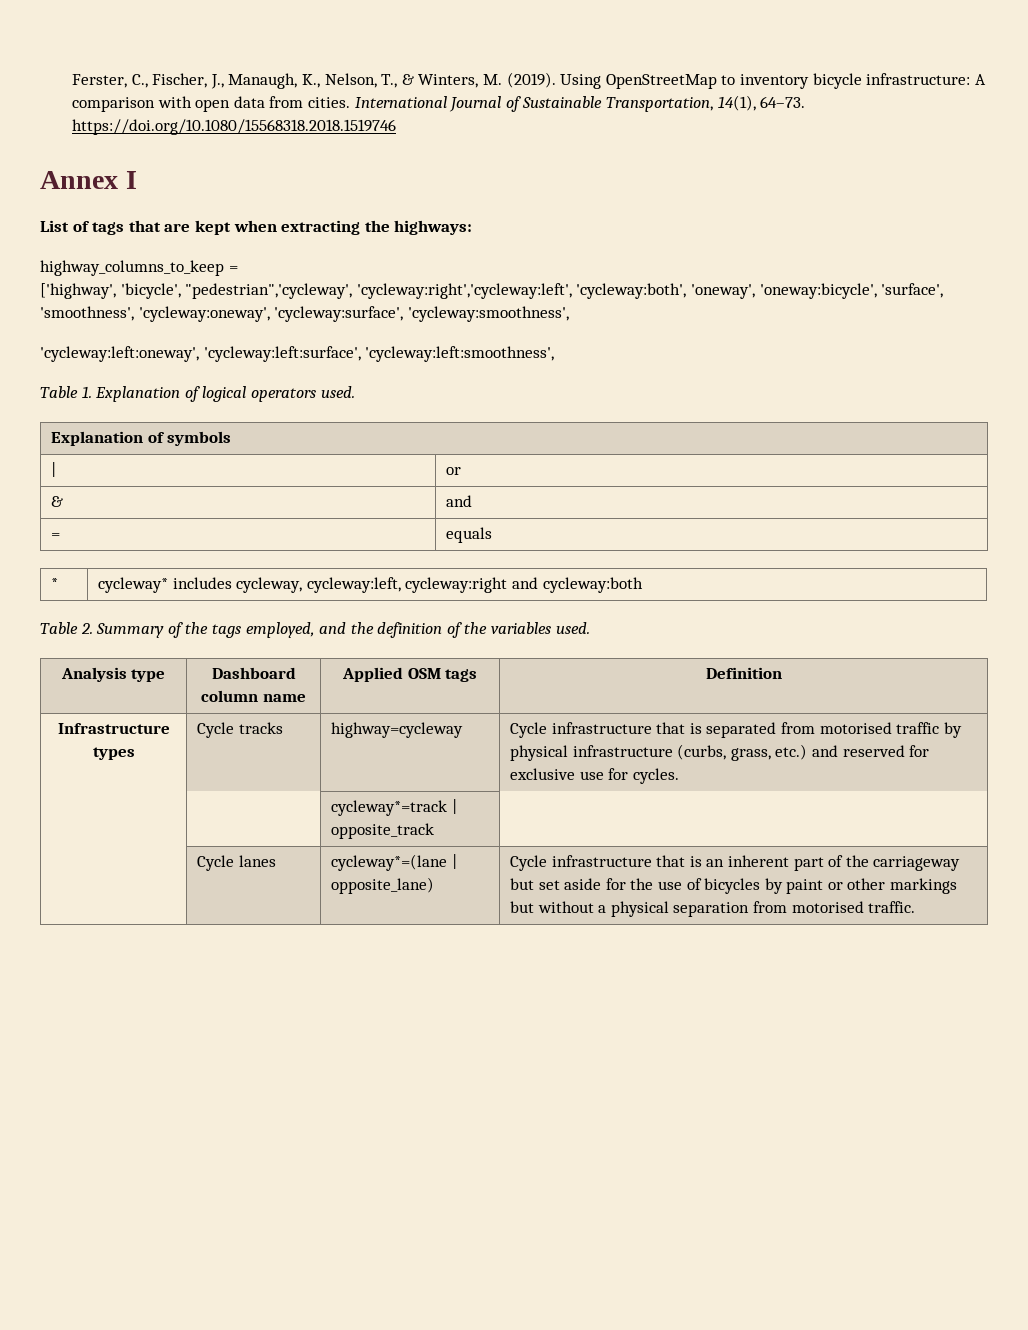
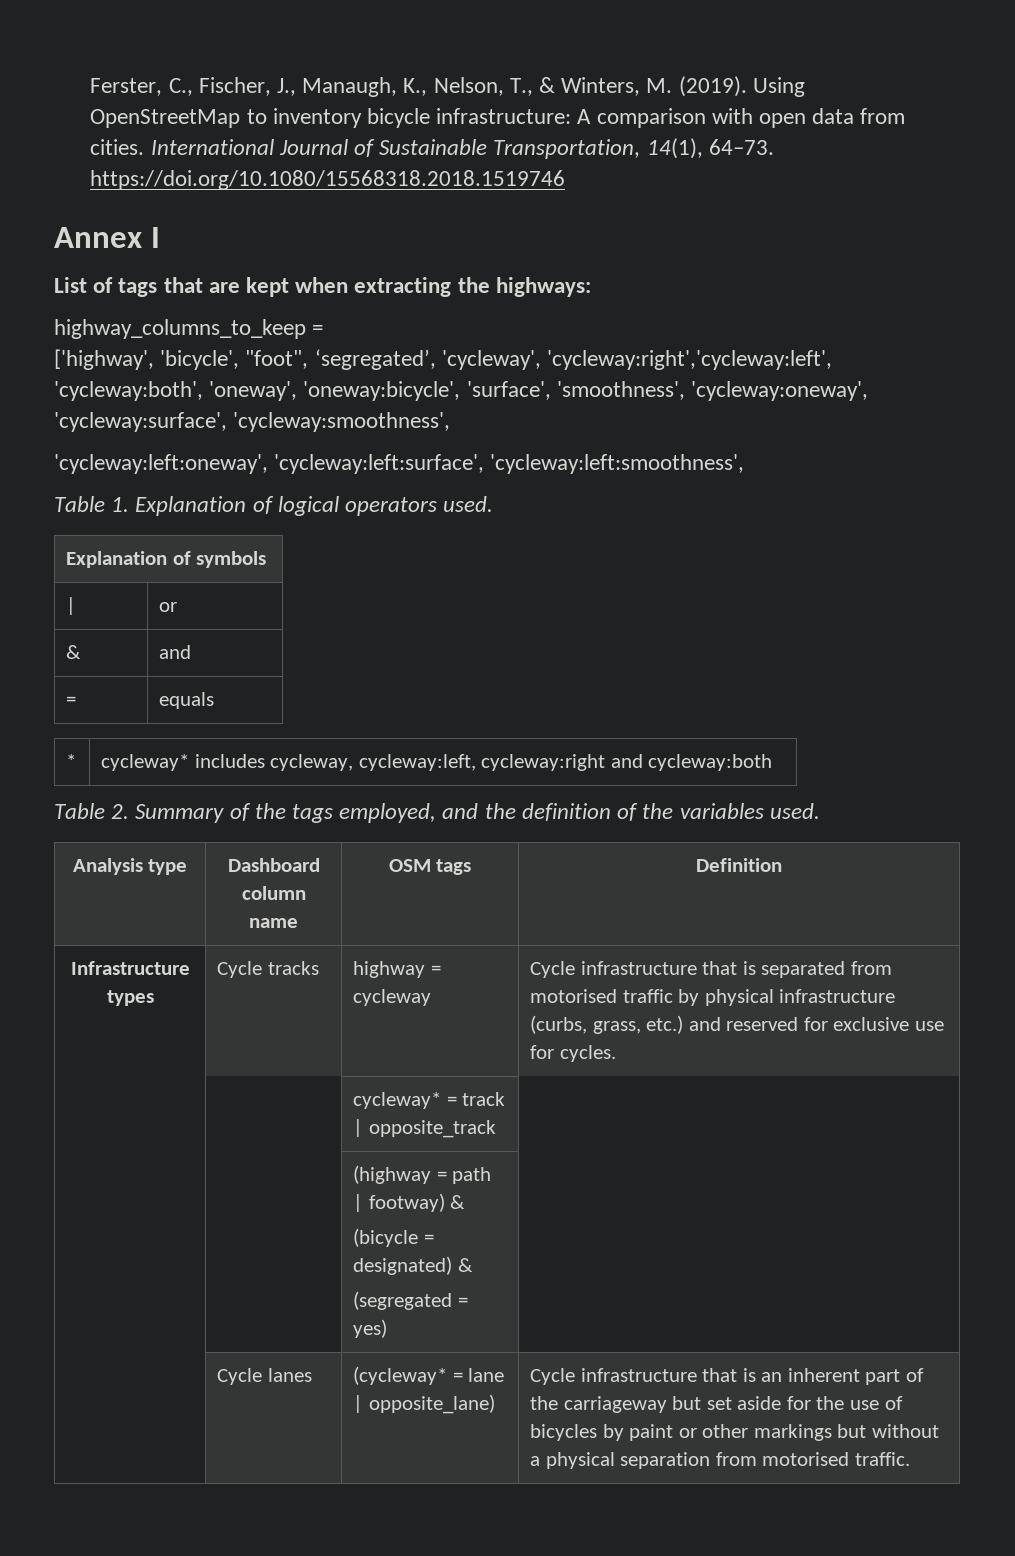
[185,283,353,299] "pedestrian",'cycleway', -> [245,349,541,370] "foot", ‘segregated’, 'cycleway',
[341,667,403,682] Applied -> (298, 923) none
[330,722,463,738] highway=cycleway -> [353,961,441,978] [353,989,432,1006] highway = cycleway
[330,800,447,816] cycleway*=track -> [353,1092,506,1109] cycleway* = track
(434, 831) none -> [353,1165,492,1184] [353,1193,466,1212] [353,1228,434,1247] [353,1256,473,1275] [353,1291,468,1310] [353,1319,388,1338] // | | (highway = path | footway) & // (bicycle = designated) & // (segregated = yes) |
[330,854,447,871] cycleway*=(lane -> [353,1366,505,1385] (cycleway* = lane

